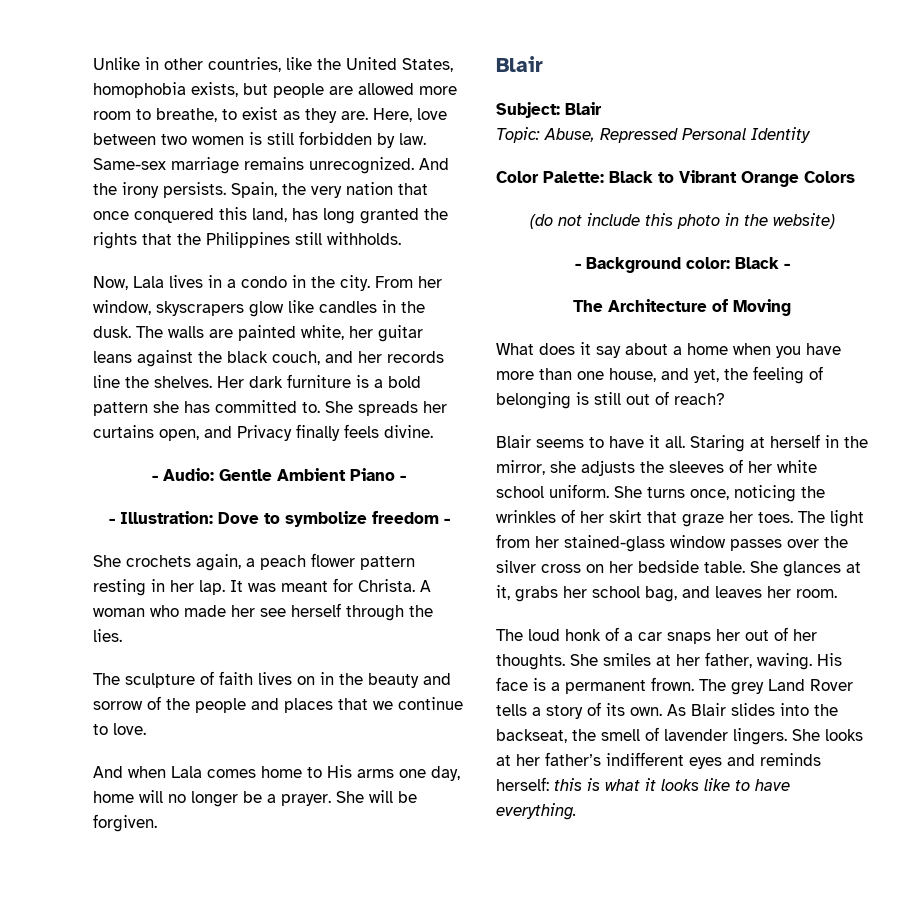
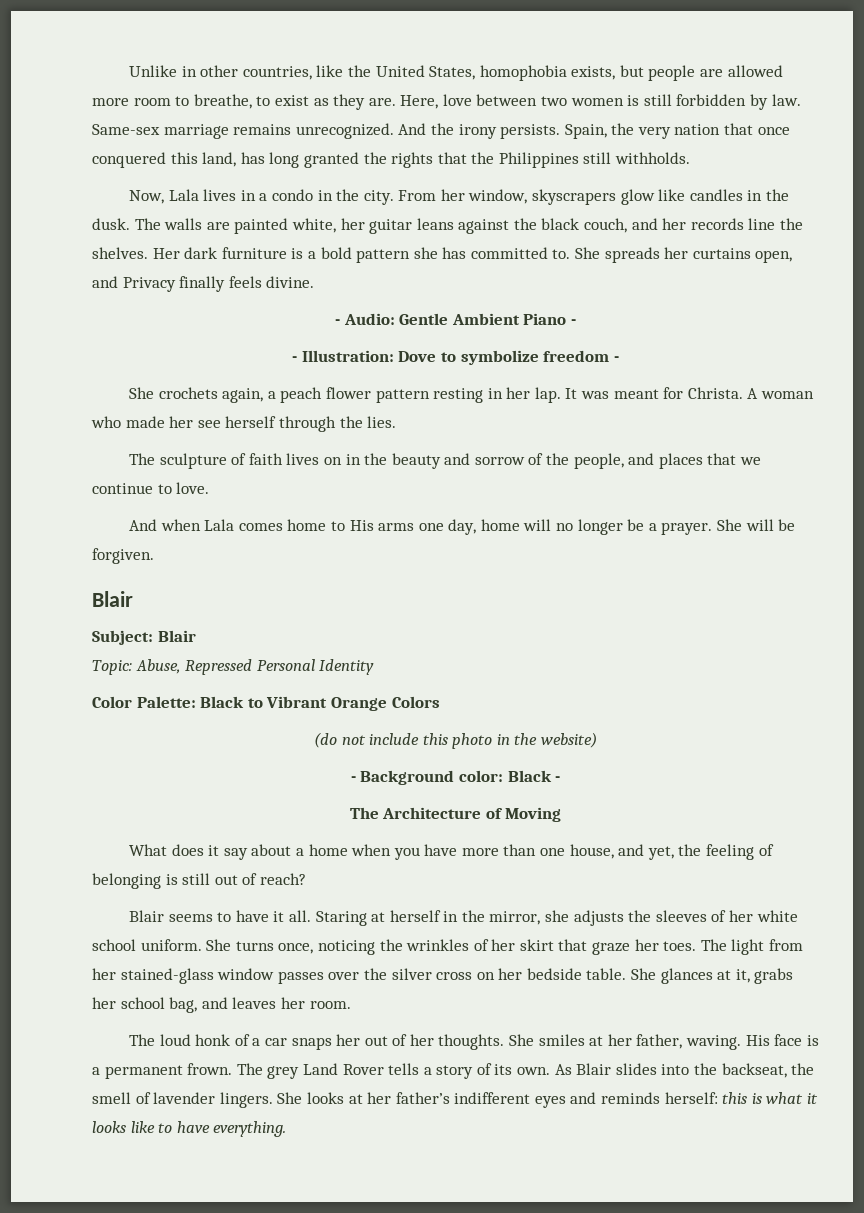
[195,698,246,713] people -> [573,453,624,469] people,

